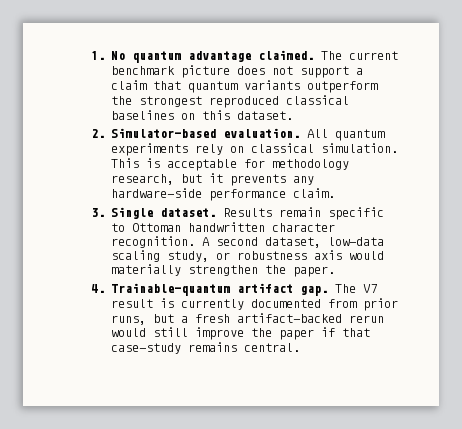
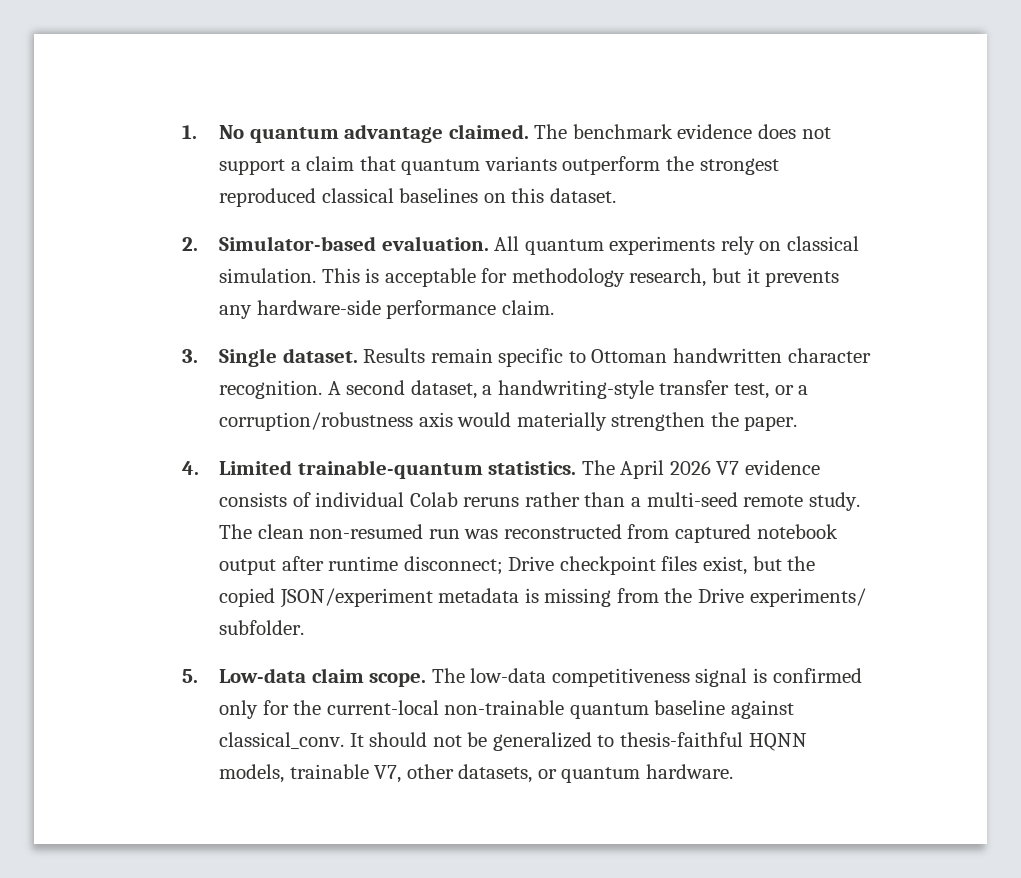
[348,51,398,60] [110,65,230,78] current benchmark picture -> [572,124,753,139] benchmark evidence
[327,237,384,246] [110,250,307,262] low-data scaling study, or robustness -> [482,380,809,399] [219,412,414,431] a handwriting-style transfer test, or a corruption/robustness
[110,283,377,296] [110,298,398,311] [110,313,384,325] [110,327,370,340] [110,342,300,354] Trainable-quantum artifact gap. The V7 result is currently documented from prior runs, but a fresh artifact-backed rerun would still improve the paper if that case-study remains central. -> [219,460,821,479] [219,492,860,511] [219,524,838,543] [219,556,816,575] [219,588,866,608] [219,620,305,635] [182,668,862,687] [219,700,795,719] [219,732,807,751] [219,764,734,783] Limited trainable-quantum statistics. The April 2026 V7 evidence consists of individual Colab reruns rather than a multi-seed remote study. The clean non-resumed run was reconstructed from captured notebook output after runtime disconnect; Drive checkpoint files exist, but the copied JSON/experiment metadata is missing from the Drive experiments/ subfolder. // 5. Low-data claim scope. The low-data competitiveness signal is confirmed only for the current-local non-trainable quantum baseline against classical_conv. It should not be generalized to thesis-faithful HQNN models, trainable V7, other datasets, or quantum hardware.

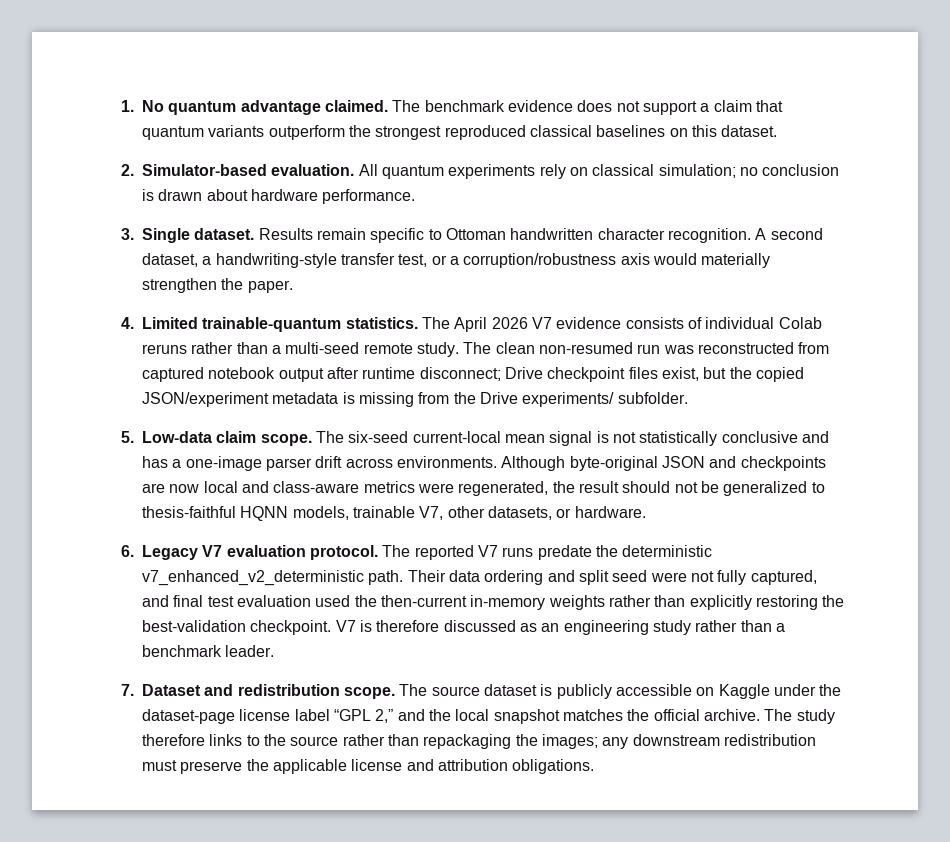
[219,268,840,287] [219,300,554,319] simulation. This is acceptable for methodology research, but it prevents any hardware-side performance claim. -> [658,164,840,178] [142,189,416,204] simulation; no conclusion is drawn about hardware performance.
[470,668,862,687] [219,700,795,719] [219,732,364,749] low-data competitiveness signal is confirmed only for the current-local non-trainable quantum baseline against classical_conv. It -> [348,431,829,446] [142,456,826,471] [142,481,619,496] six-seed current-local mean signal is not statistically conclusive and has a one-image parser drift across environments. Although byte-original JSON and checkpoints are now local and class-aware metrics were regenerated, the result
[561,767,641,783] quantum -> (572, 513) none
(734, 771) none -> [121,545,713,560] [142,570,817,586] [142,595,845,610] [142,620,785,635] [142,645,275,657] [121,684,842,699] [142,709,835,724] [142,734,816,749] [142,759,595,774] // 6. Legacy V7 evaluation protocol. The reported V7 runs predate the deterministic v7_enhanced_v2_deterministic path. Their data ordering and split seed were not fully captured, and final test evaluation used the then-current in-memory weights rather than explicitly restoring the best-validation checkpoint. V7 is therefore discussed as an engineering study rather than a benchmark leader. // 7. Dataset and redistribution scope. The source dataset is publicly accessible on Kaggle under the dataset-page license label “GPL 2,” and the local snapshot matches the official archive. The study therefore links to the source rather than repackaging the images; any downstream redistribution must preserve the applicable license and attribution obligations.

